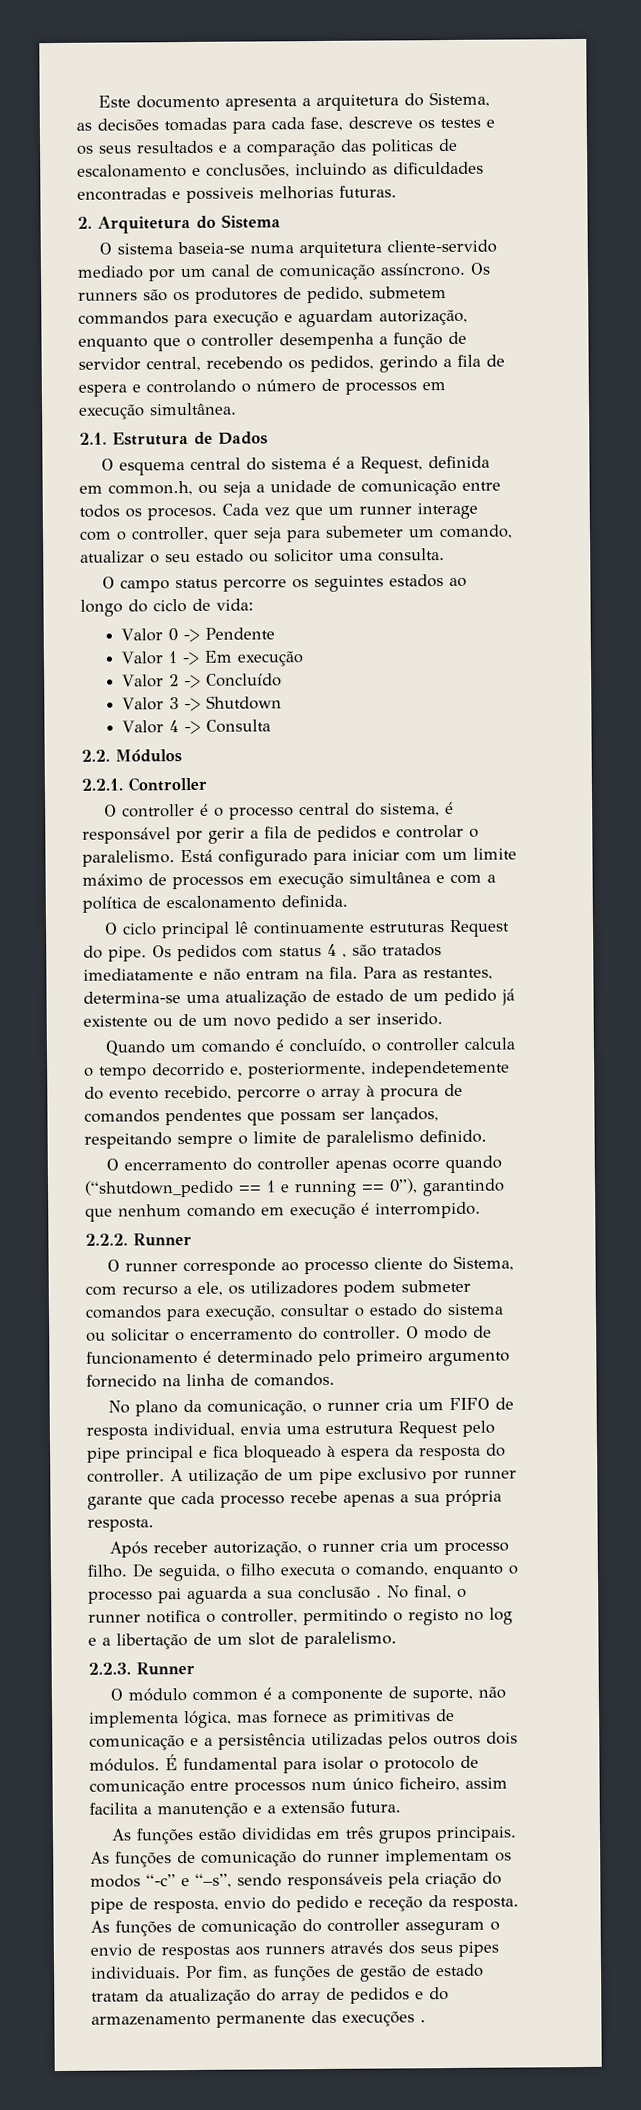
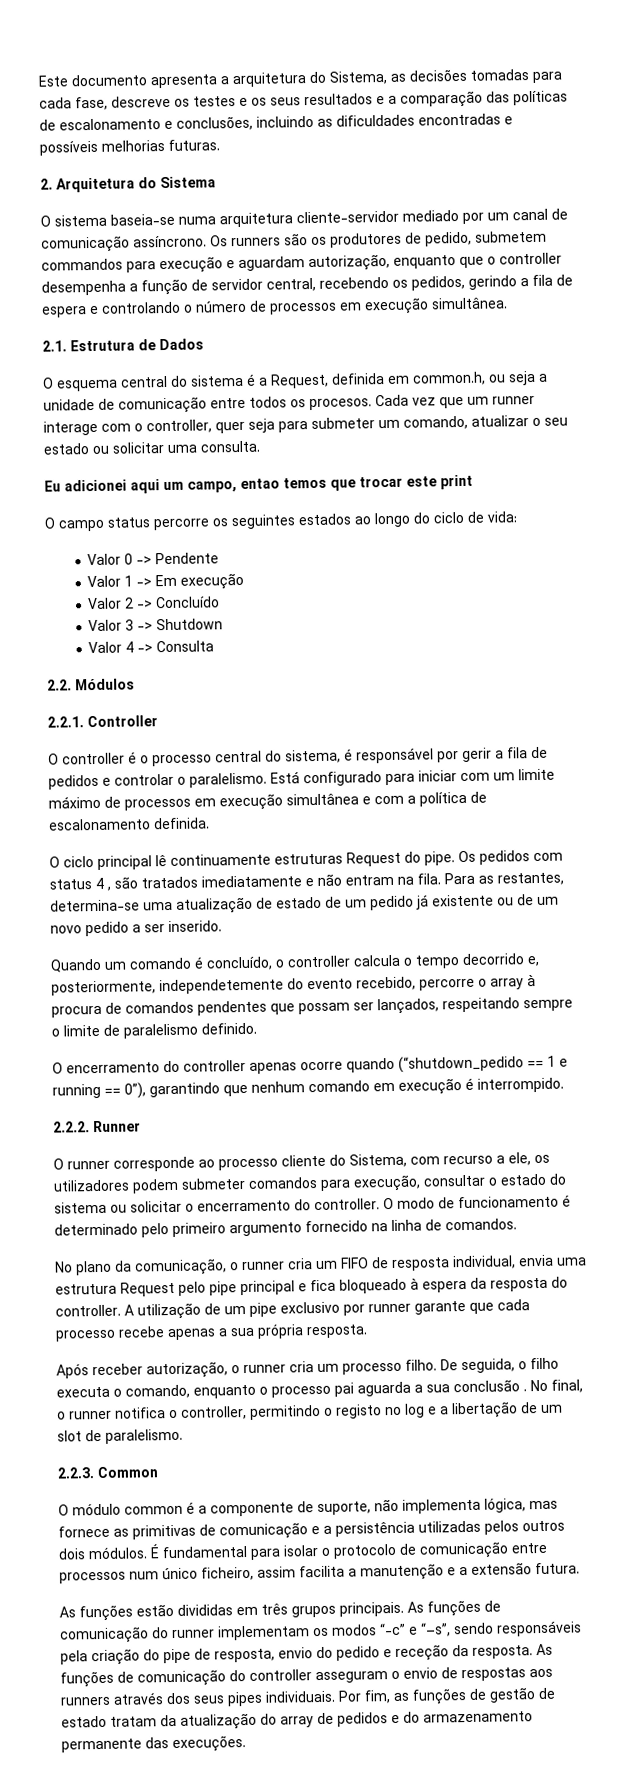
[371,139,434,156] politicas -> [513,90,568,106] políticas
[186,187,254,204] possiveis -> [39,140,98,156] possíveis
[387,239,498,254] cliente-servido -> [296,210,399,224] cliente-servidor
[325,525,404,538] subemeter -> [311,417,375,430] submeter
[274,548,334,563] solicitor -> [112,442,165,454] solicitar
(445, 555) none -> [44,474,473,494] // Eu adicionei aqui um campo, entao temos que trocar este print
[136,1661,195,1676] Runner -> [97,1466,158,1479] Common
[342,2011,426,2027] execuções . -> [172,1735,246,1753] execuções.

